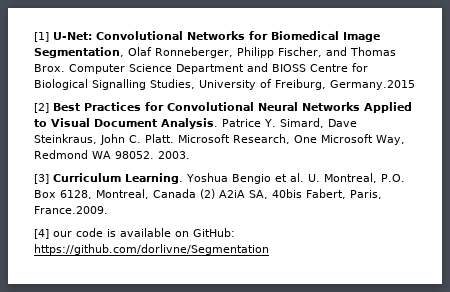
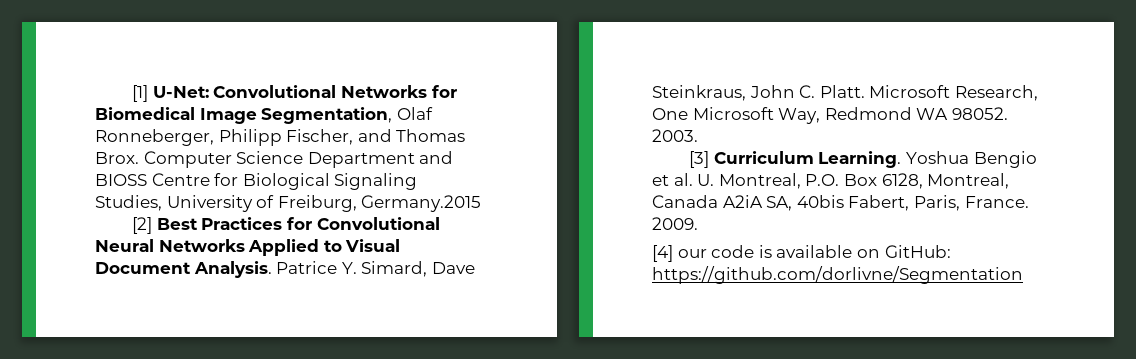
[92,79,146,90] Signalling -> [334,173,418,190] Signaling
[200,189,215,199] (2) -> (718, 201) none
[34,206,108,214] France.2009. -> [964,196,1029,208] [652,217,698,230] France. 2009.

